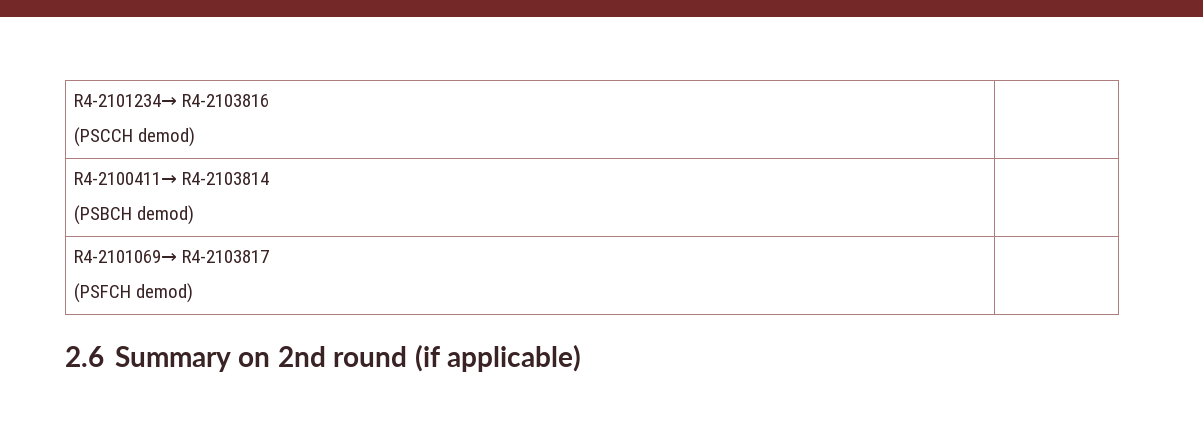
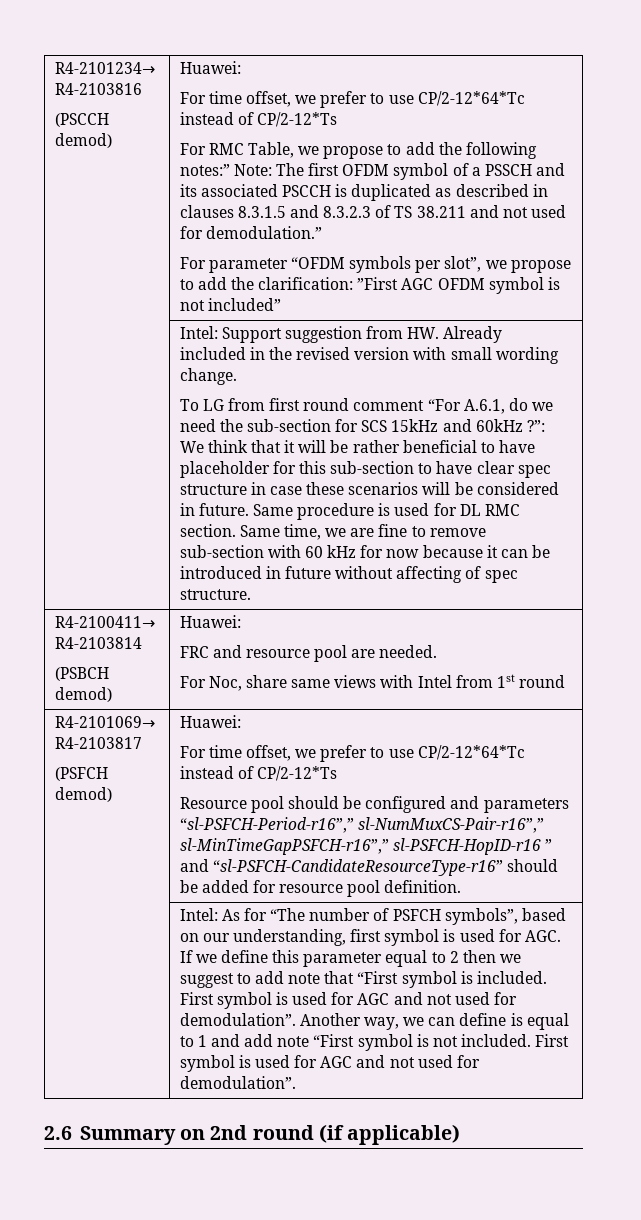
[74,172,270,185] [74,205,195,225] [74,250,270,263] [74,283,194,303] // R4-2100411→ R4-2103814 // (PSBCH demod) | // R4-2101069→ R4-2103817 // (PSFCH demod) | -> [179,61,241,74] [179,91,525,108] [179,112,337,127] [179,142,538,159] [179,163,566,180] [179,184,548,201] [179,205,567,218] [179,226,322,239] [179,256,571,273] [179,277,561,294] [179,298,281,311] [179,326,503,343] [179,347,559,364] [179,368,237,385] [179,398,554,414] [179,419,546,432] [179,440,536,453] [179,461,551,478] [179,482,559,495] [179,503,521,520] [179,524,486,540] [179,545,551,558] [179,566,518,583] [179,589,251,600] [54,616,155,628] [54,637,142,649] [54,667,109,681] [54,687,112,702] [179,615,241,628] [179,645,438,662] [179,674,566,691] [54,716,155,728] [54,737,142,749] [54,767,108,781] [54,787,112,802] [179,715,241,728] [179,745,525,762] [179,766,337,781] [179,796,569,813] [179,817,544,833] [179,838,552,855] [179,859,558,876] [179,880,462,897] [179,908,567,925] [179,929,562,946] [179,950,522,967] [179,971,548,988] [179,992,518,1009] [179,1013,569,1030] [179,1034,570,1051] [179,1055,481,1072] [179,1076,296,1089] Huawei: // For time offset, we prefer to use CP/2-12*64*Tc instead of CP/2-12*Ts // For RMC Table, we propose to add the following notes:” Note: The first OFDM symbol of a PSSCH and its associated PSCCH is duplicated as described in clauses 8.3.1.5 and 8.3.2.3 of TS 38.211 and not used for demodulation.” // For parameter “OFDM symbols per slot”, we propose to add the clarification: ”First AGC OFDM symbol is not included” // | Intel: Support suggestion from HW. Already included in the revised version with small wording change. // To LG from first round comment “For A.6.1, do we need the sub-section for SCS 15kHz and 60kHz ?”: We think that it will be rather beneficial to have placeholder for this sub-section to have clear spec structure in case these scenarios will be considered in future. Same procedure is used for DL RMC section. Same time, we are fine to remove sub-section with 60 kHz for now because it can be introduced in future without affecting of spec structure. // R4-2100411→ R4-2103814 // (PSBCH demod) | Huawei: // FRC and resource pool are needed. // For Noc, share same views with Intel from 1st round // R4-2101069→ R4-2103817 // (PSFCH demod) | Huawei: // For time offset, we prefer to use CP/2-12*64*Tc instead of CP/2-12*Ts // Resource pool should be configured and parameters “sl-PSFCH-Period-r16”,” sl-NumMuxCS-Pair-r16”,” sl-MinTimeGapPSFCH-r16”,” sl-PSFCH-HopID-r16 ” and “sl-PSFCH-CandidateResourceType-r16” should be added for resource pool definition. // | Intel: As for “The number of PSFCH symbols”, based on our understanding, first symbol is used for AGC. If we define this parameter equal to 2 then we suggest to add note that “First symbol is included. First symbol is used for AGC and not used for demodulation”. Another way, we can define is equal to 1 and add note “First symbol is not included. First symbol is used for AGC and not used for demodulation”.

